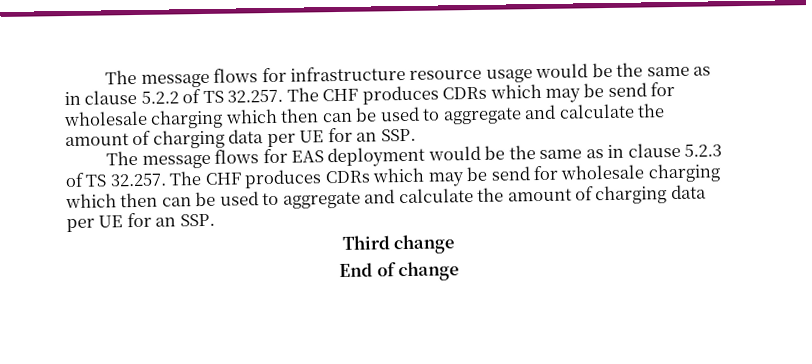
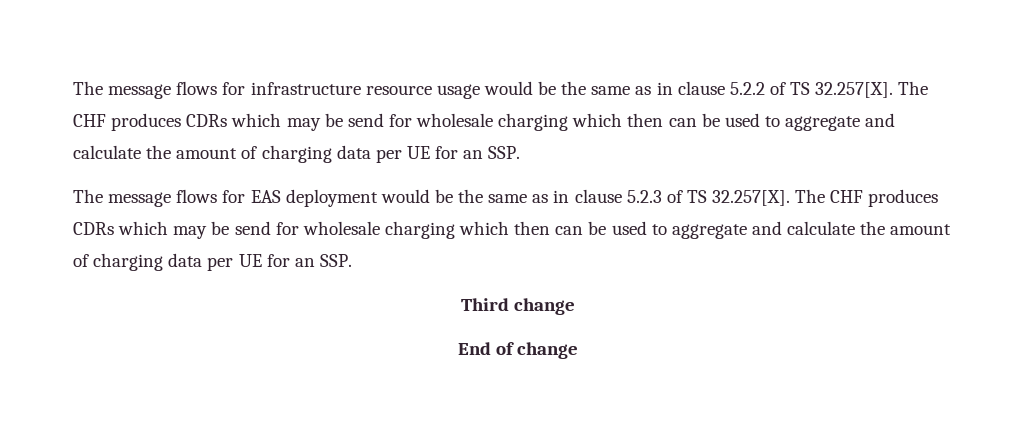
[227,88,284,103] 32.257. -> [815,82,894,98] 32.257[X].
[109,172,167,187] 32.257. -> [712,190,791,206] 32.257[X].

